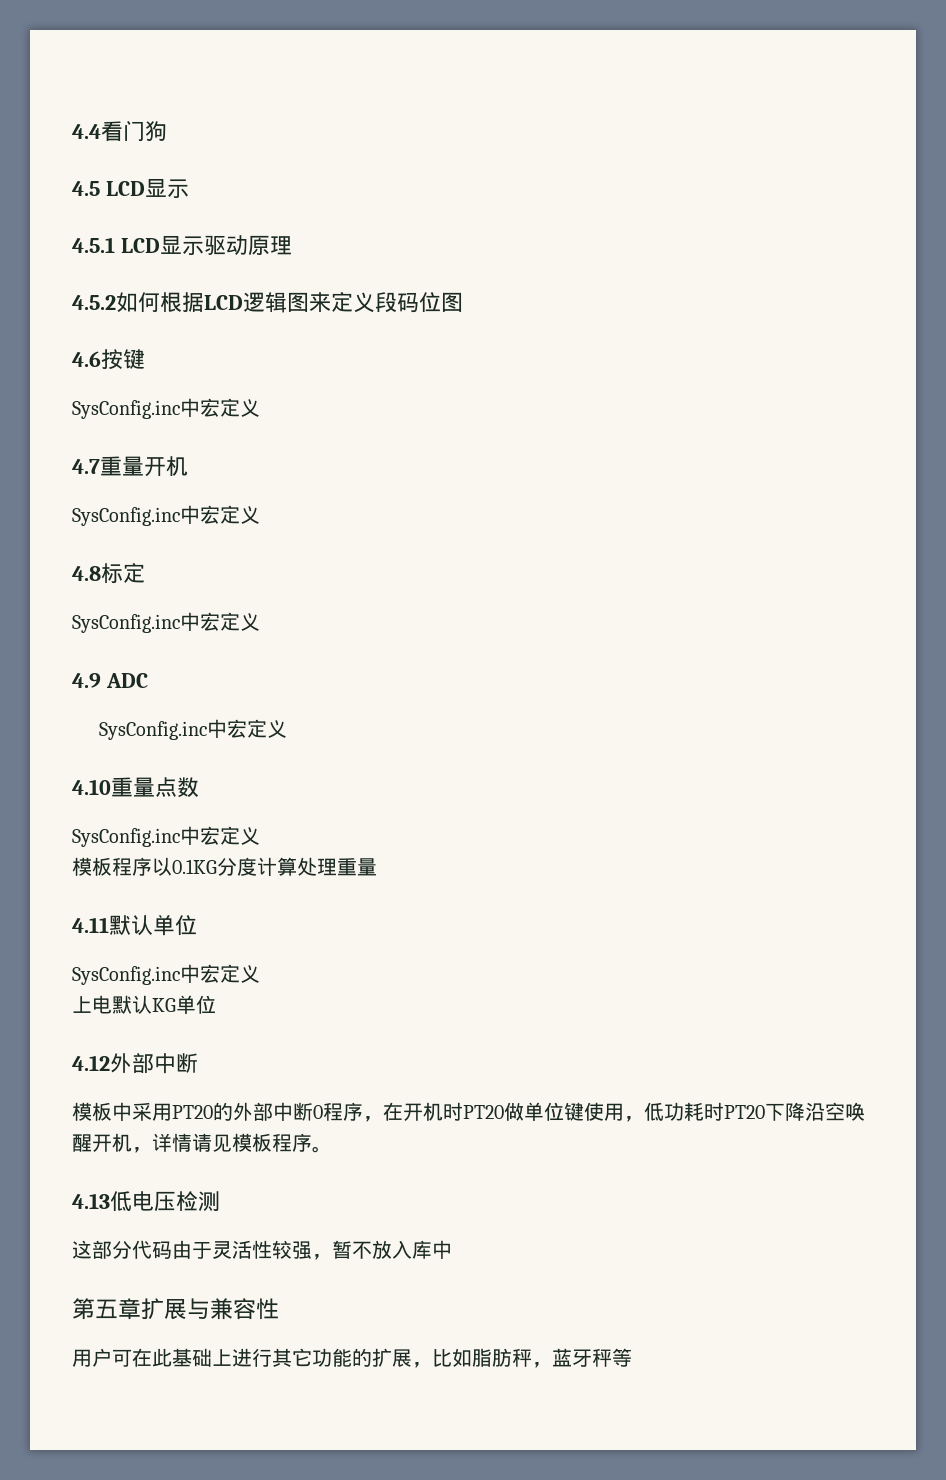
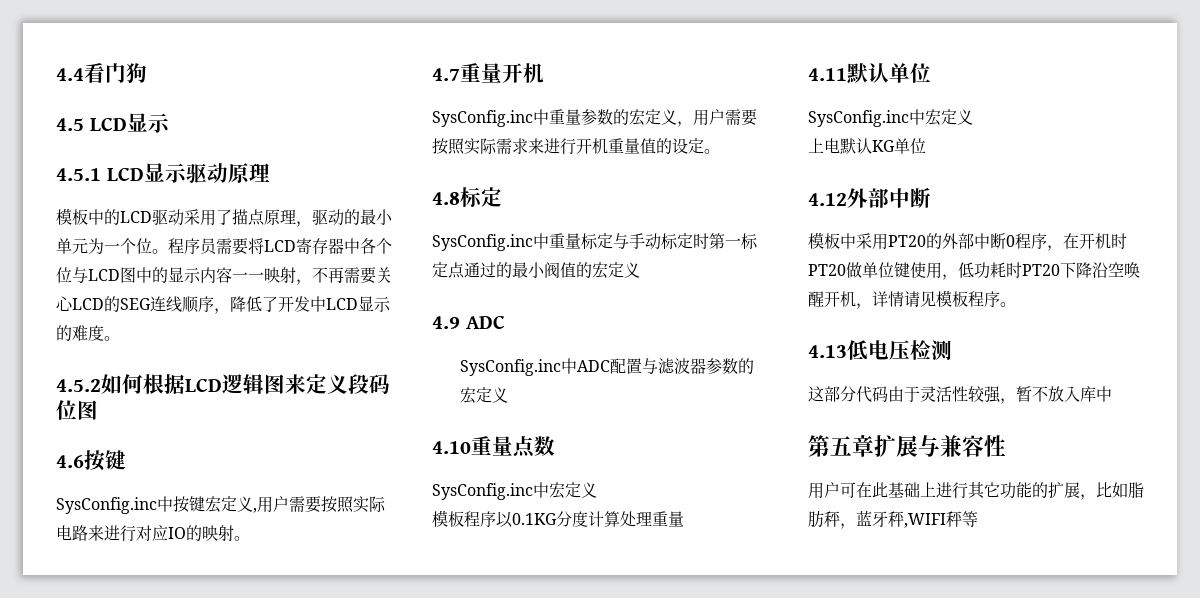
(292, 245) none -> [56,208,393,227] [56,238,392,255] [56,267,392,285] [56,296,391,314] [56,325,120,341] // 模板中的LCD驱动采用了描点原理，驱动的最小单元为一个位。程序员需要将LCD寄存器中各个位与LCD图中的显示内容一一映射，不再需要关心LCD的SEG连线顺序，降低了开发中LCD显示的难度。
[200,398,260,417] 宏定义 -> [173,496,386,513] [56,525,250,542] 按键宏定义,用户需要按照实际电路来进行对应IO的映射。
[200,505,260,524] [72,563,145,584] [72,612,200,633] 宏定义 // 4.8标定 // SysConfig.inc中 -> [549,109,757,127] [432,138,720,155] [432,187,502,208] [432,233,758,251] [432,262,592,279] 重量参数的宏定义，用户需要按照实际需求来进行开机重量值的设定。 // 4.8标定 // SysConfig.inc中重量标定与手动标定时第一标定点通过的最小阀值的
(228, 728) none -> [577,358,755,374] ADC配置与滤波器参数的
(612, 1357) none -> [904,511,962,528] ,WIFI秤

